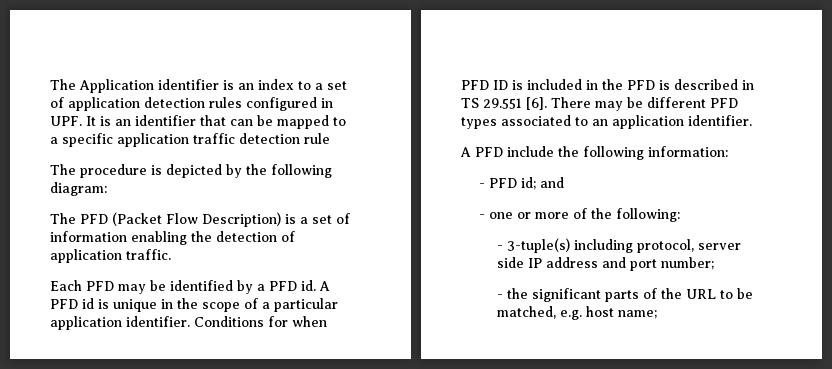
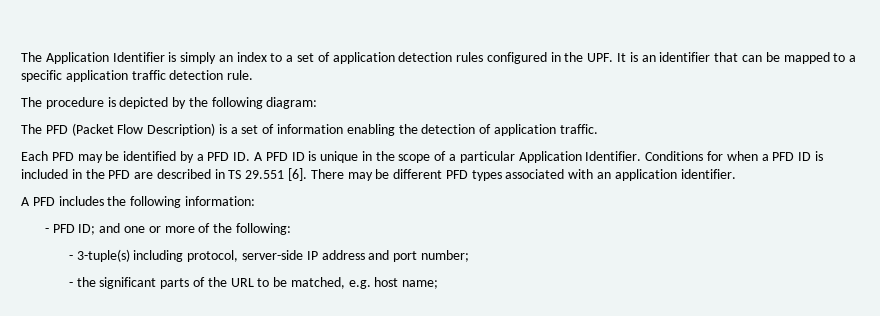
[158,79,234,90] identifier is -> [112,52,217,64] Identifier is simply
(333, 103) none -> [564,52,584,62] the
[304,133,330,144] rule -> [227,70,254,80] rule.
[301,280,330,291] [50,298,94,309] id. A PFD id -> [233,152,305,161] ID. A PFD ID
[50,316,190,330] application identifier. -> [518,151,642,163] Application Identifier.
(327, 321) none -> [761,154,769,161] a
[659,80,670,90] is -> [134,172,154,179] are
[575,117,588,126] to -> [568,169,594,179] with
[507,146,554,157] include -> [58,196,104,206] includes
[521,177,565,190] [479,214,486,219] id; and // - -> [78,223,121,235] ID; and
[698,243,742,250] [497,257,525,268] server side -> [241,250,303,260] server-side

